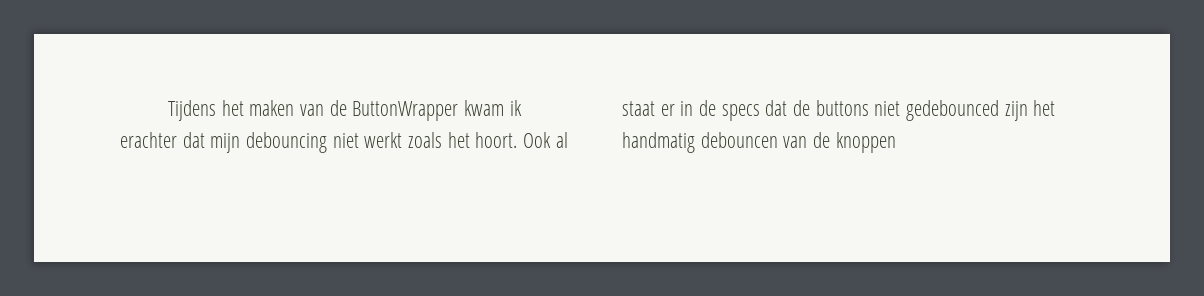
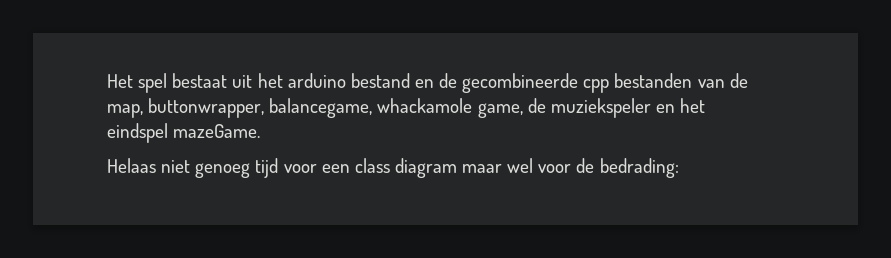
[168,100,522,121] [120,132,568,153] [622,100,1056,121] [622,132,896,153] Tijdens het maken van de ButtonWrapper kwam ik erachter dat mijn debouncing niet werkt zoals het hoort. Ook al staat er in de specs dat de buttons niet gedebounced zijn het handmatig debouncen van de knoppen -> [107,73,748,93] [107,98,706,118] [107,123,261,143] [107,158,679,178] Het spel bestaat uit het arduino bestand en de gecombineerde cpp bestanden van de map, buttonwrapper, balancegame, whackamole game, de muziekspeler en het eindspel mazeGame. // Helaas niet genoeg tijd voor een class diagram maar wel voor de bedrading:

